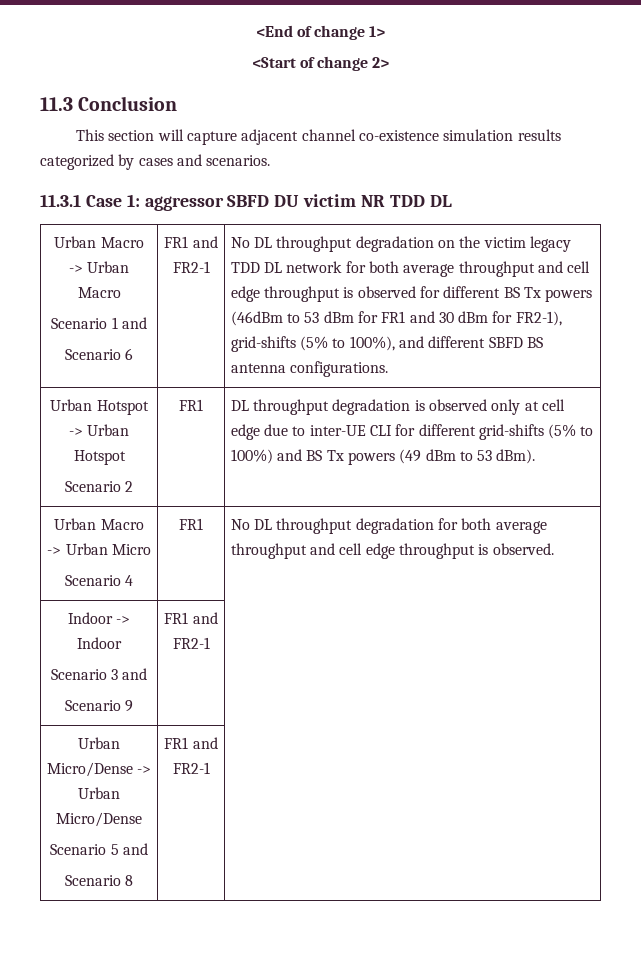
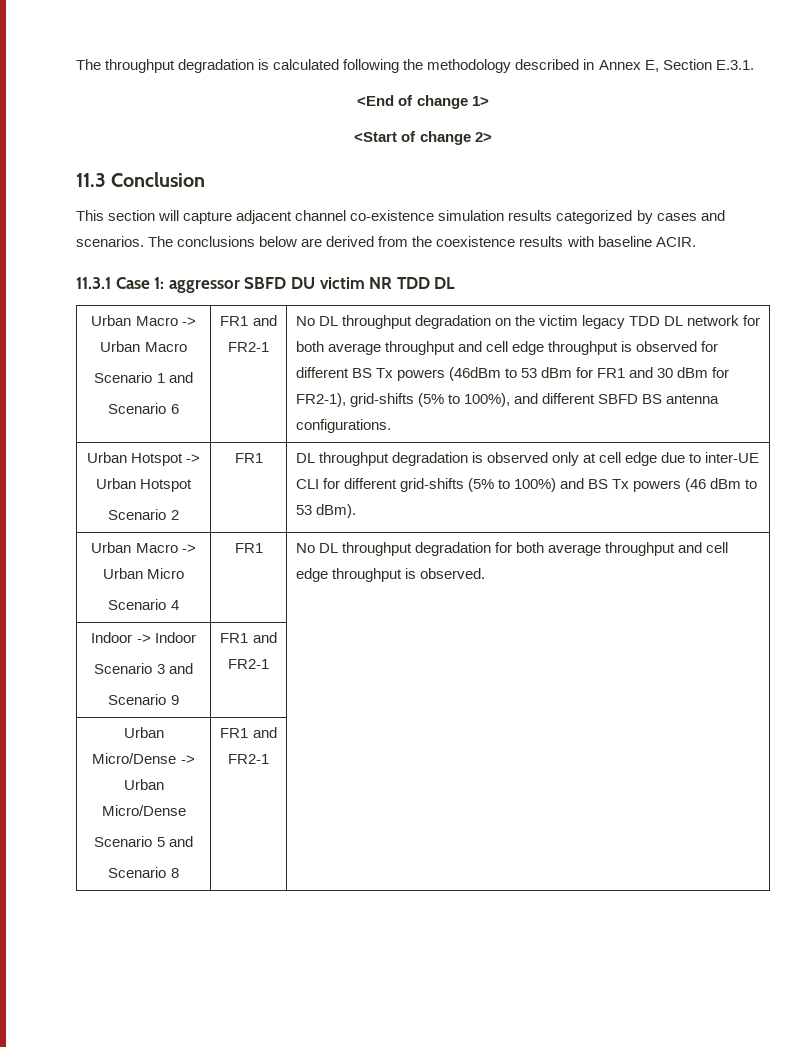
(255, 31) none -> [76,59,754,73] The throughput degradation is calculated following the methodology described in Annex E, Section E.3.1. //
(271, 160) none -> [148,236,696,247] The conclusions below are derived from the coexistence results with baseline ACIR.
[399,449,422,464] (49 -> [685,478,707,492] (46

